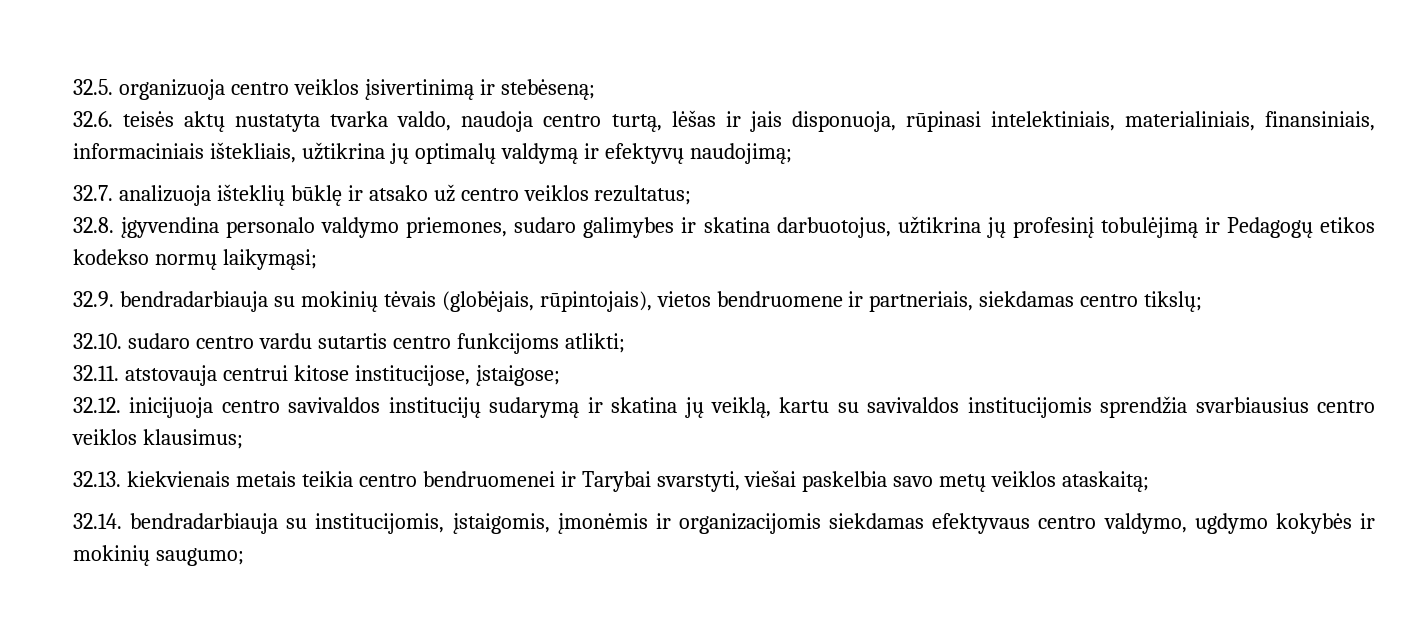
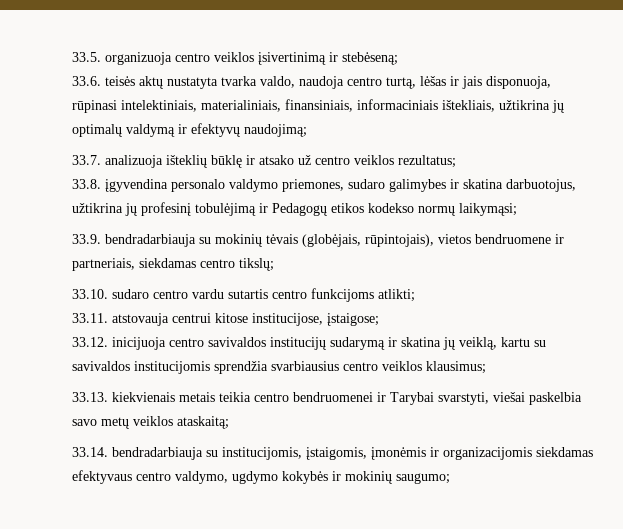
[73,79,113,95] 32.5. -> [72,52,101,62] 33.5.
[73,111,113,127] 32.6. -> [72,76,101,86] 33.6.
[73,185,113,201] 32.7. -> [72,155,101,165] 33.7.
[73,217,114,233] 32.8. -> [72,179,101,189] 33.8.
[73,291,114,307] 32.9. -> [72,234,101,244] 33.9.
[73,333,122,349] 32.10. -> [72,289,108,299] 33.10.
[73,365,119,381] 32.11. -> [72,313,108,323] 33.11.
[73,397,121,413] 32.12. -> [72,337,108,347] 33.12.
[73,471,121,487] 32.13. -> [72,392,108,402] 33.13.
[73,513,122,529] 32.14. -> [72,447,108,457] 33.14.

